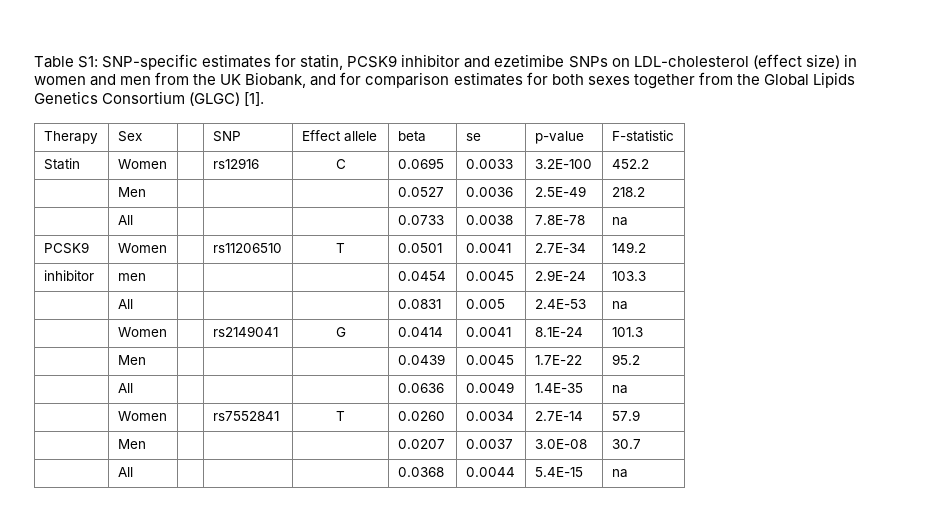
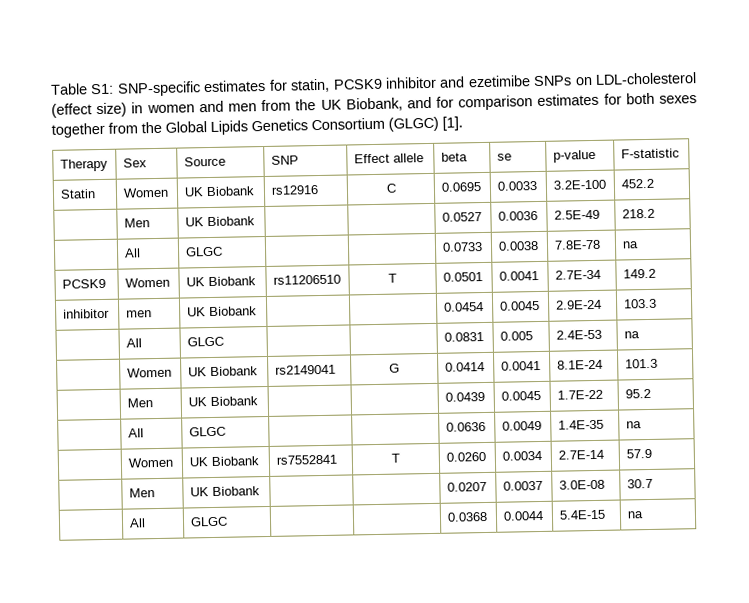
(142, 136) none -> [183,156,226,167] Source
(167, 164) none -> [183,186,255,197] UK Biobank
(146, 192) none -> [184,216,255,227] UK Biobank
(133, 220) none -> [184,246,223,257] GLGC
(167, 248) none -> [185,276,256,287] UK Biobank
(146, 277) none -> [186,306,257,317] UK Biobank
(133, 304) none -> [186,336,224,347] GLGC
(167, 332) none -> [187,366,258,377] UK Biobank
(146, 360) none -> [187,396,258,407] UK Biobank
(133, 388) none -> [188,426,226,437] GLGC
(167, 416) none -> [188,456,259,467] UK Biobank
(146, 444) none -> [189,486,260,497] UK Biobank
(133, 472) none -> [189,516,228,527] GLGC

